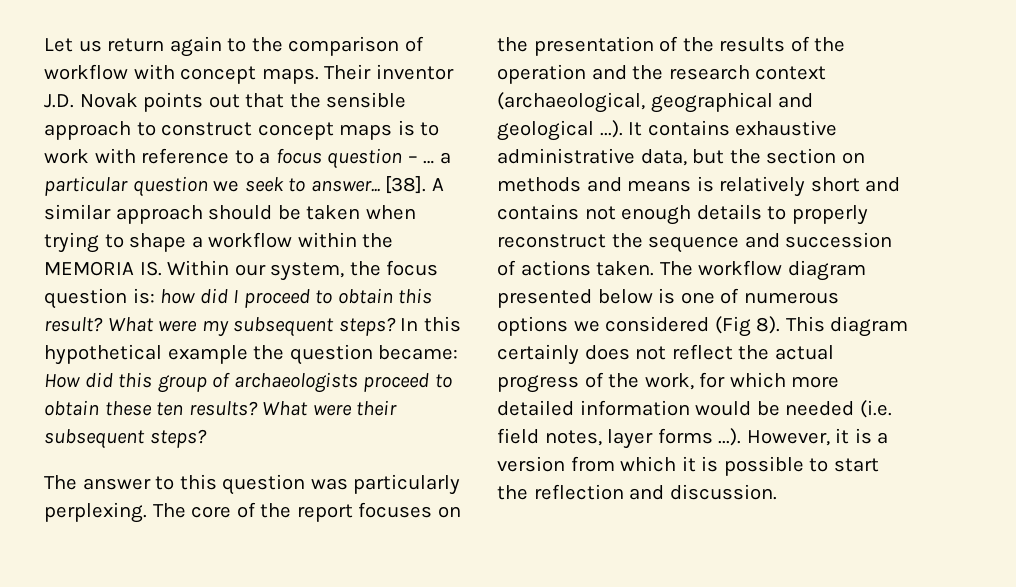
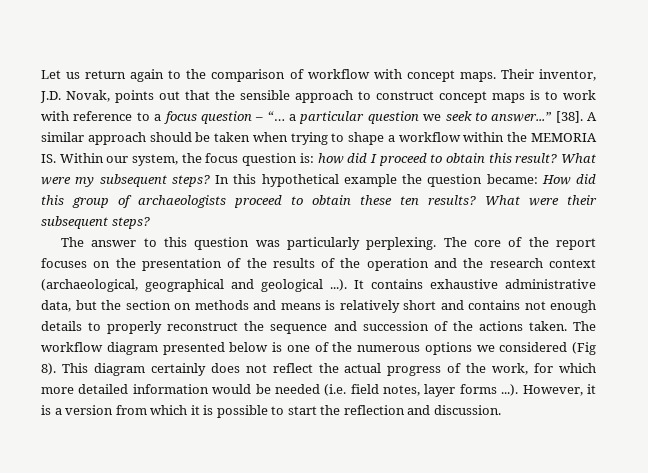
[375,64,454,80] [44,93,138,108] inventor J.D. Novak -> [539,69,597,81] [40,90,110,103] inventor, J.D. Novak,
[423,160,435,164] … -> [267,111,285,121] “…
[310,180,380,192] answer... -> [491,112,553,122] answer...”
(516, 268) none -> [452,321,473,331] the
(740, 296) none -> [332,342,353,352] the

